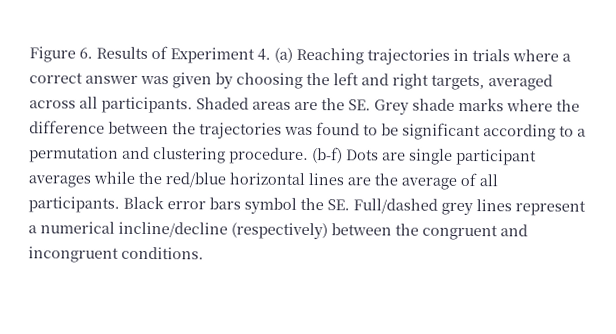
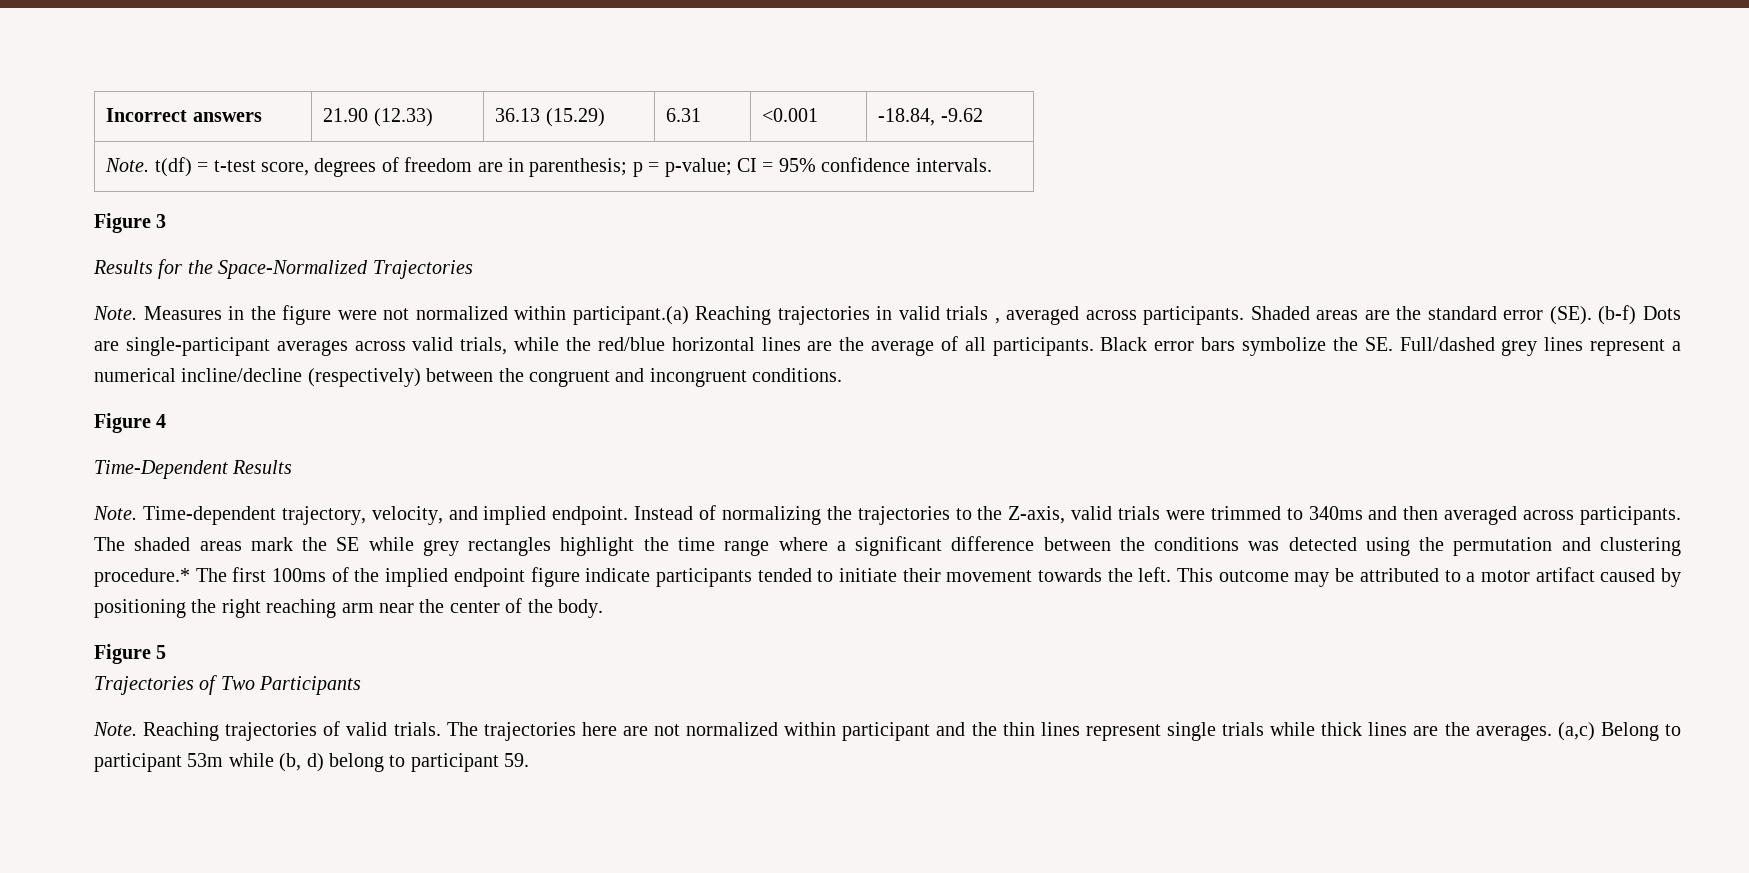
[29,46,571,65] [29,72,553,91] [29,96,98,109] Figure 6. Results of Experiment 4. (a) Reaching trajectories in trials where a correct answer was given by choosing the left and right targets, averaged across all -> [106,108,262,122] [323,108,433,127] [495,108,605,127] [666,108,702,122] [762,108,819,122] [878,108,983,126] [105,157,992,177] [94,213,167,233] [93,259,473,279] [93,305,1137,325] Incorrect answers | 21.90 (12.33) | 36.13 (15.29) | 6.31 | <0.001 | -18.84, -9.62 // Note. t(df) = t-test score, degrees of freedom are in parenthesis; p = p-value; CI = 95% confidence intervals. // Figure 3 // Results for the Space-Normalized Trajectories // Note. Measures in the figure were not normalized within participant.(a) Reaching trajectories in valid trials , averaged across
[348,97,580,115] [29,120,586,141] [29,146,537,166] [28,175,91,188] SE. Grey shade marks where the difference between the trajectories was found to be significant according to a permutation and clustering procedure. (b-f) Dots are single participant averages -> [1427,305,1681,325] [94,337,508,356] standard error (SE). (b-f) Dots are single-participant averages across valid trials,
[244,197,297,214] symbol -> [1242,337,1327,356] symbolize
(204, 253) none -> [94,413,167,433] [94,460,293,479] [93,505,1682,525] [94,536,1681,556] [94,567,1681,587] [94,598,603,618] [94,644,167,664] [94,675,362,695] [93,721,1682,741] [94,753,530,772] // Figure 4 // Time-Dependent Results // Note. Time-dependent trajectory, velocity, and implied endpoint. Instead of normalizing the trajectories to the Z-axis, valid trials were trimmed to 340ms and then averaged across participants. The shaded areas mark the SE while grey rectangles highlight the time range where a significant difference between the conditions was detected using the permutation and clustering procedure.* The first 100ms of the implied endpoint figure indicate participants tended to initiate their movement towards the left. This outcome may be attributed to a motor artifact caused by positioning the right reaching arm near the center of the body. // Figure 5 // Trajectories of Two Participants // Note. Reaching trajectories of valid trials. The trajectories here are not normalized within participant and the thin lines represent single trials while thick lines are the averages. (a,c) Belong to participant 53m while (b, d) belong to participant 59.

